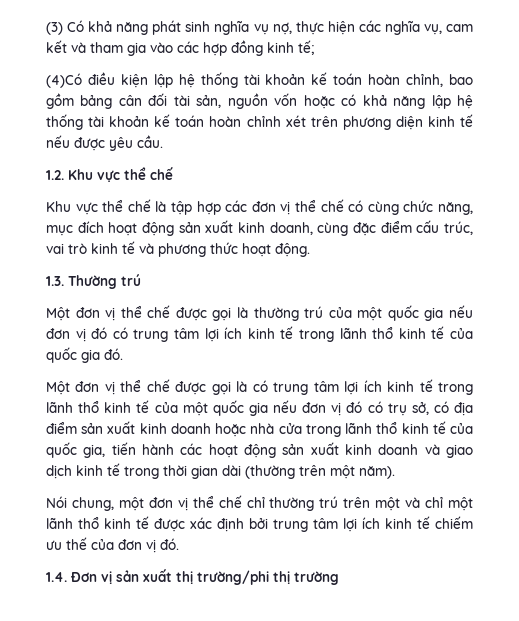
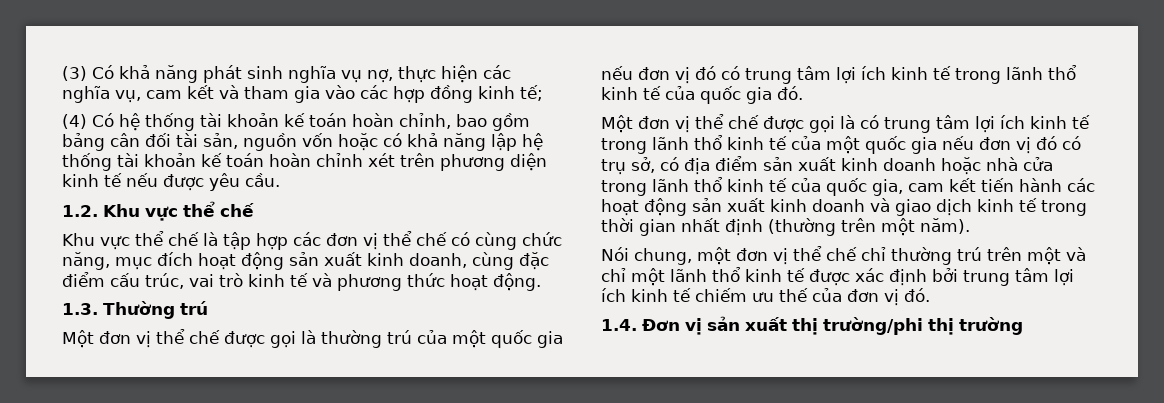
[46,72,173,88] (4)Có điều kiện lập -> [62,113,114,129] (4) Có
(106, 451) none -> [908,178,976,192] cam kết
[222,465,241,476] dài -> [681,218,763,236] nhất định

